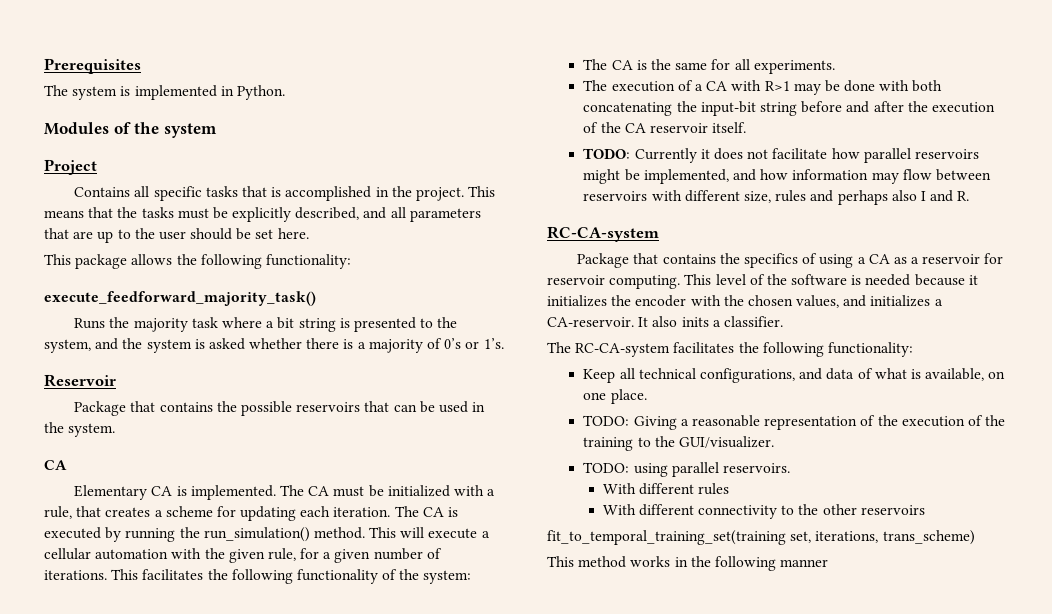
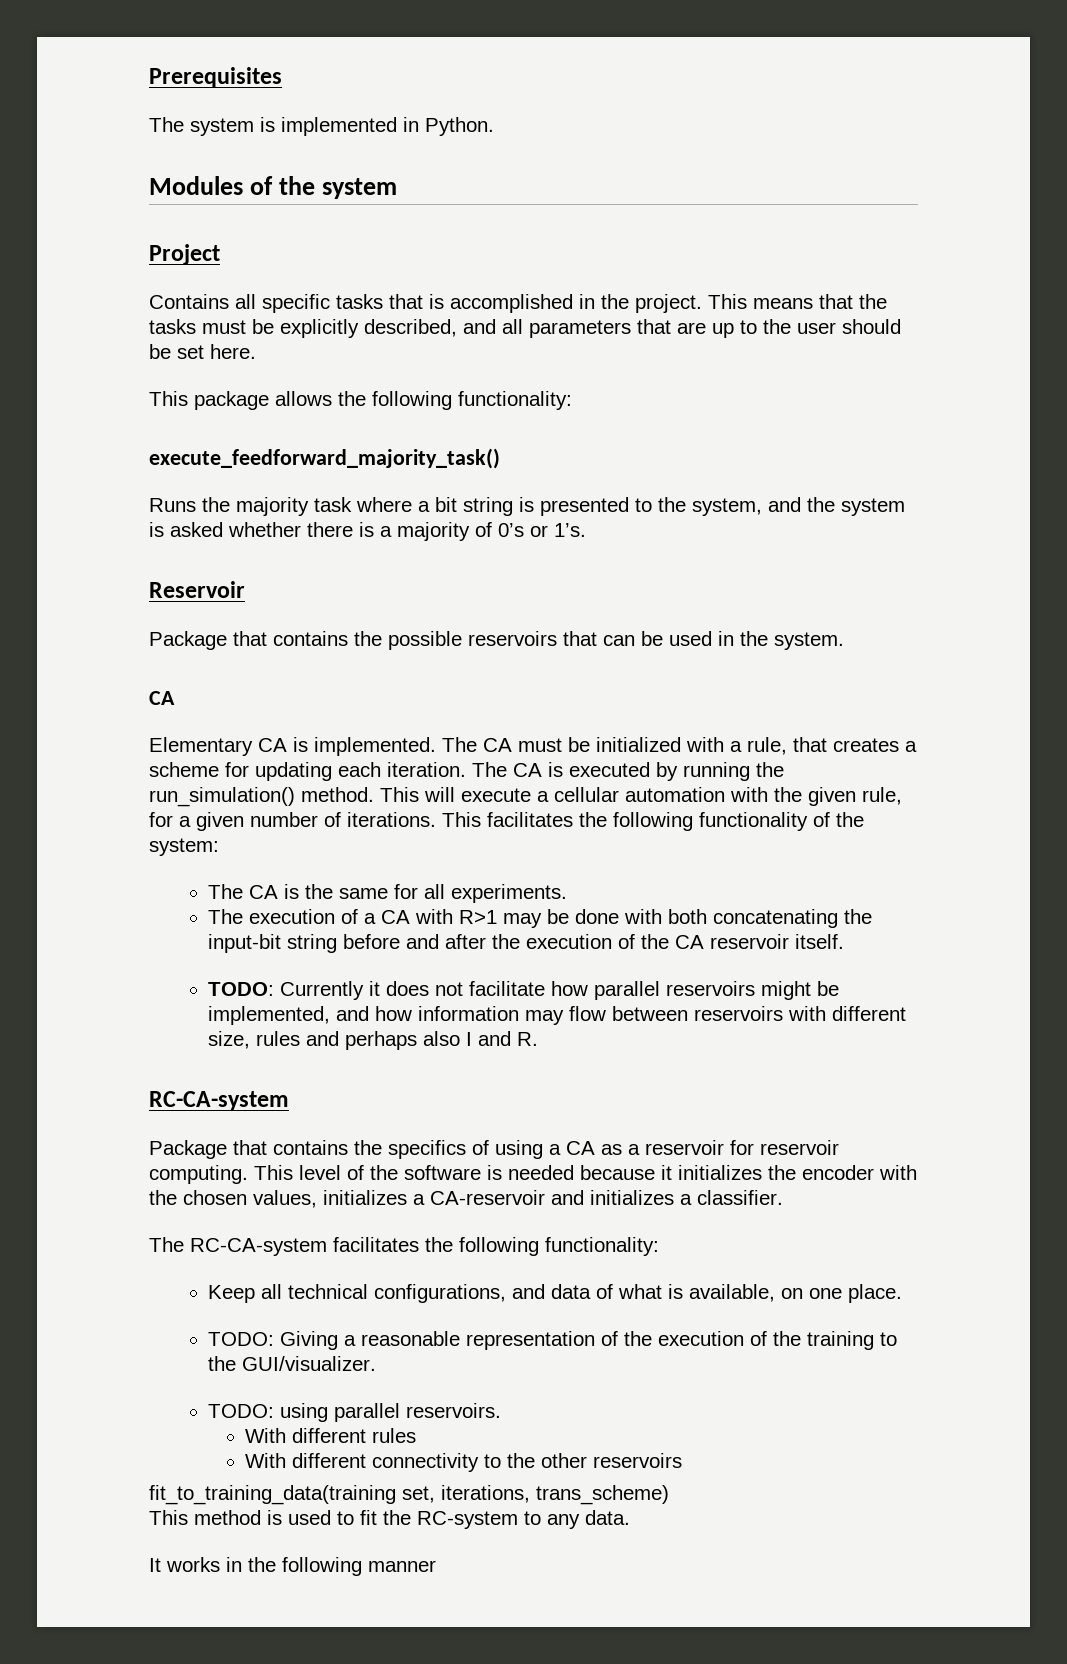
[843,295,943,307] [547,316,709,327] and initializes a CA-reservoir. It also inits -> [323,1190,674,1205] initializes a CA-reservoir and initializes
[547,530,786,545] fit_to_temporal_training_set(training -> [149,1485,396,1505] fit_to_training_data(training
(627, 562) none -> [267,1510,630,1529] [149,1558,161,1572] is used to fit the RC-system to any data. // It

